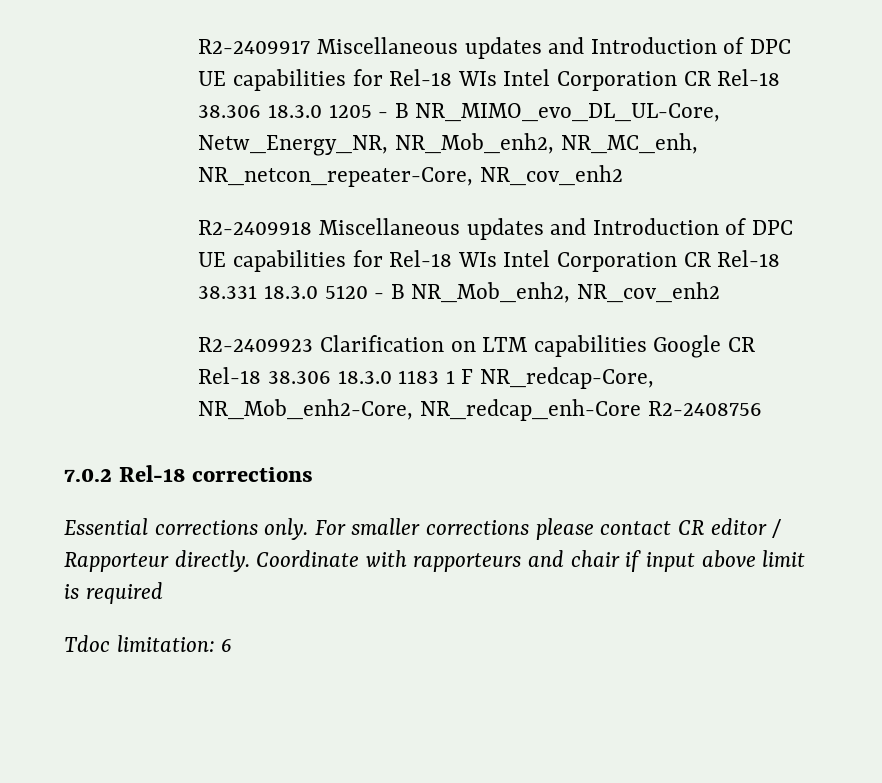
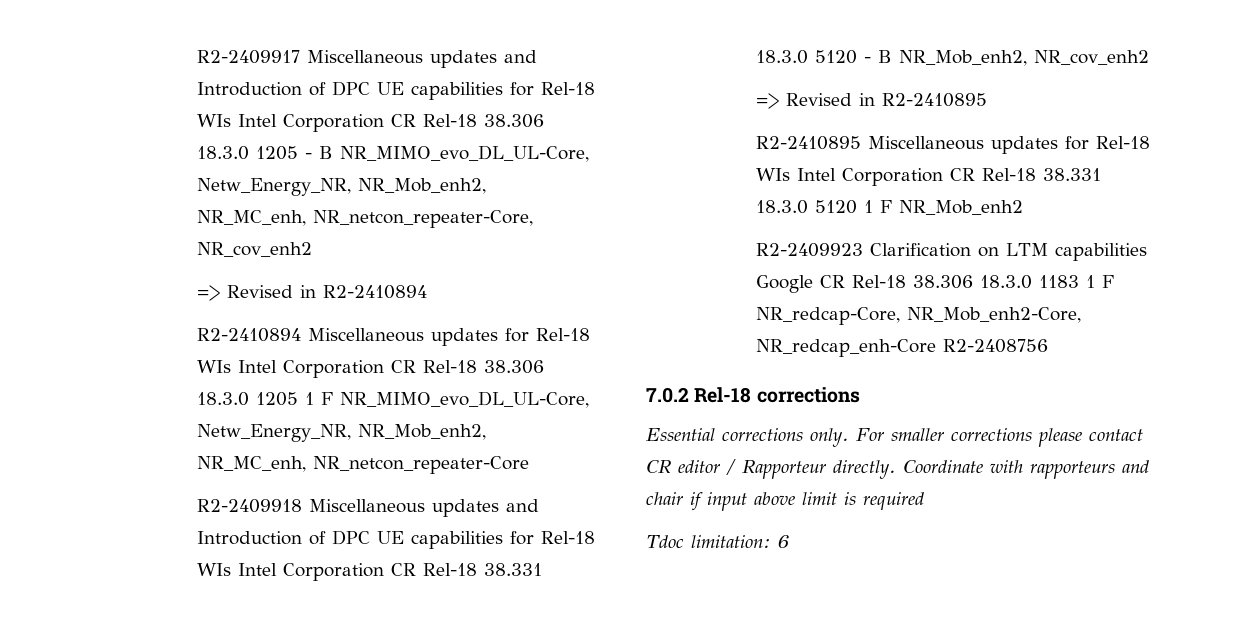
(624, 175) none -> [196,285,427,301] [196,328,590,346] [196,360,544,378] [196,391,589,408] [196,424,486,442] [196,456,529,474] // => Revised in R2-2410894 // R2-2410894 Miscellaneous updates for Rel-18 WIs Intel Corporation CR Rel-18 38.306 18.3.0 1205 1 F NR_MIMO_evo_DL_UL-Core, Netw_Energy_NR, NR_Mob_enh2, NR_MC_enh, NR_netcon_repeater-Core
(721, 292) none -> [755,93,987,109] [755,136,1150,154] [755,168,1101,186] [755,200,1023,215] // => Revised in R2-2410895 // R2-2410895 Miscellaneous updates for Rel-18 WIs Intel Corporation CR Rel-18 38.331 18.3.0 5120 1 F NR_Mob_enh2

